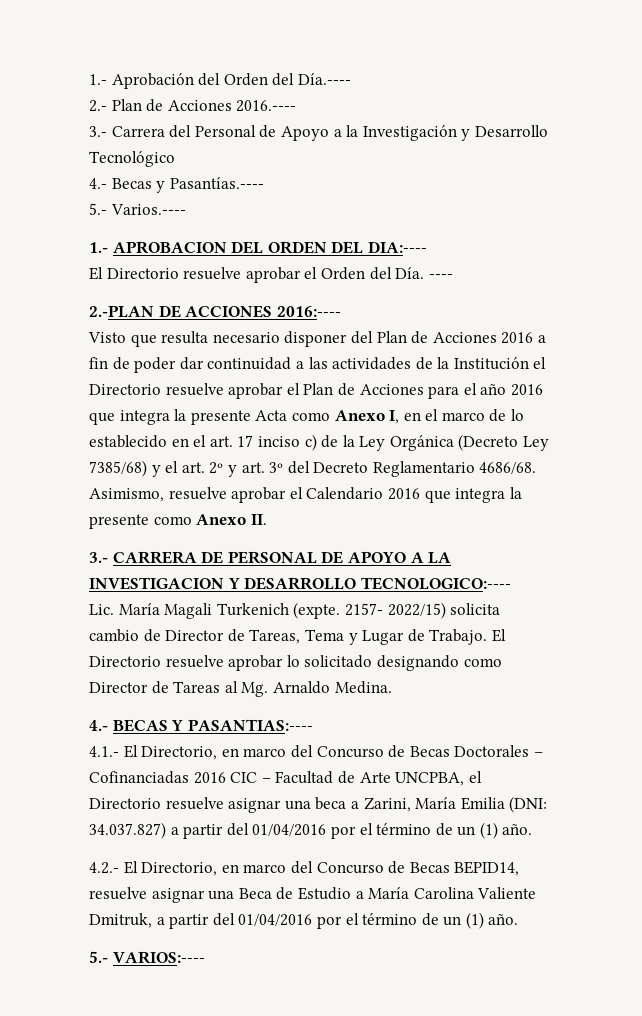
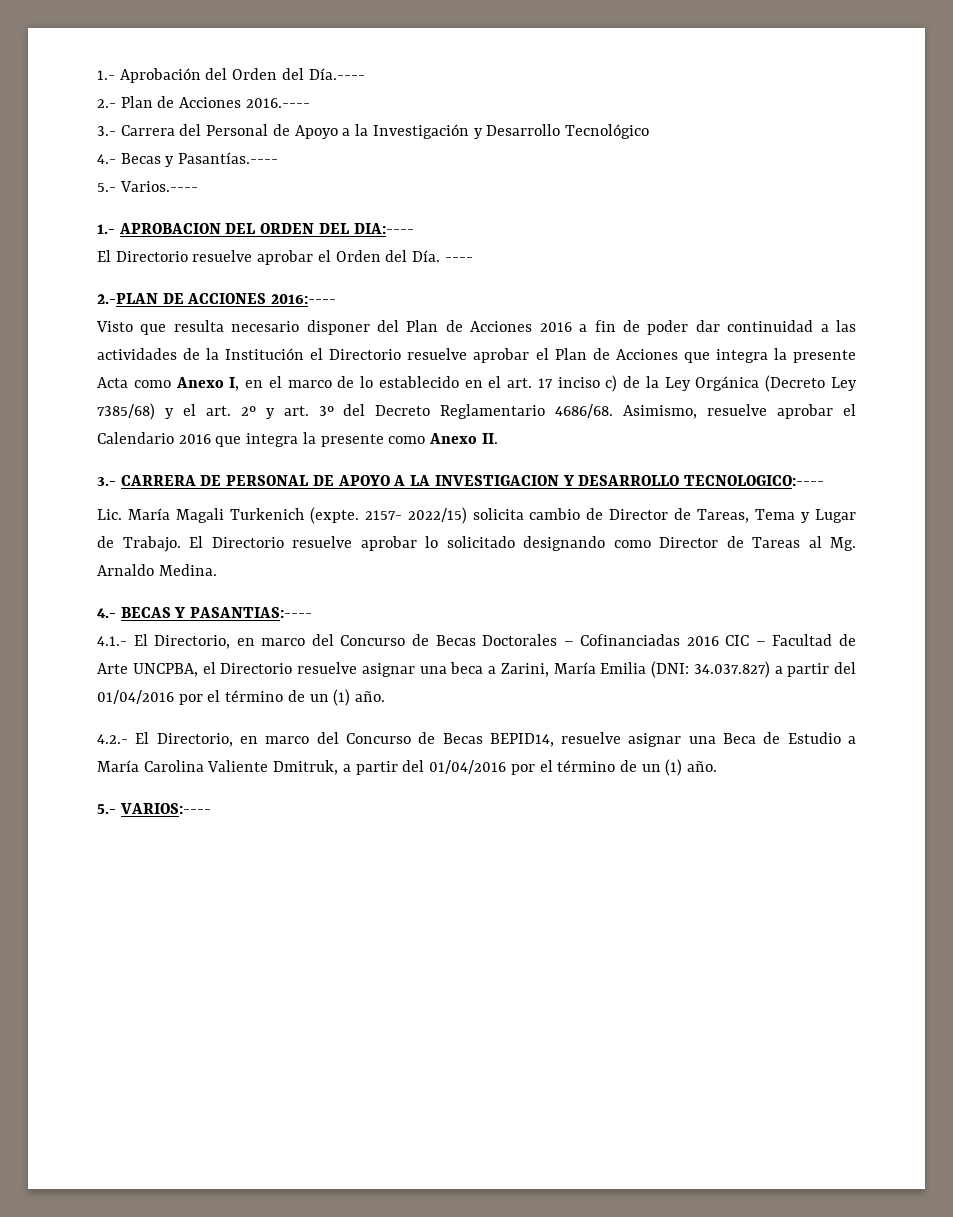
[428,383,543,399] para el año 2016 -> (678, 354) none

